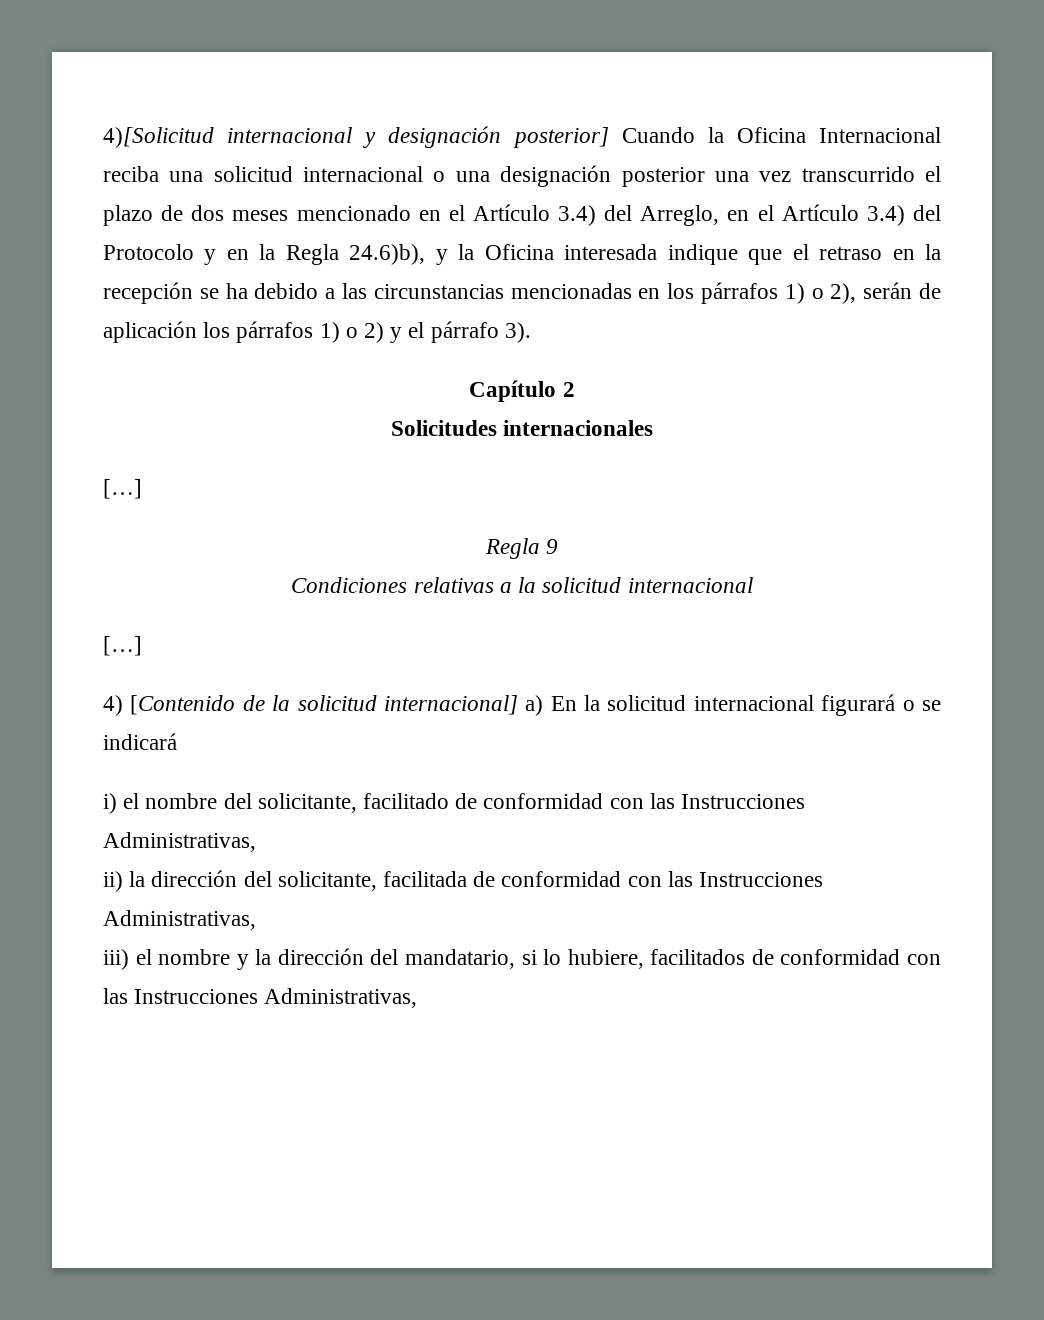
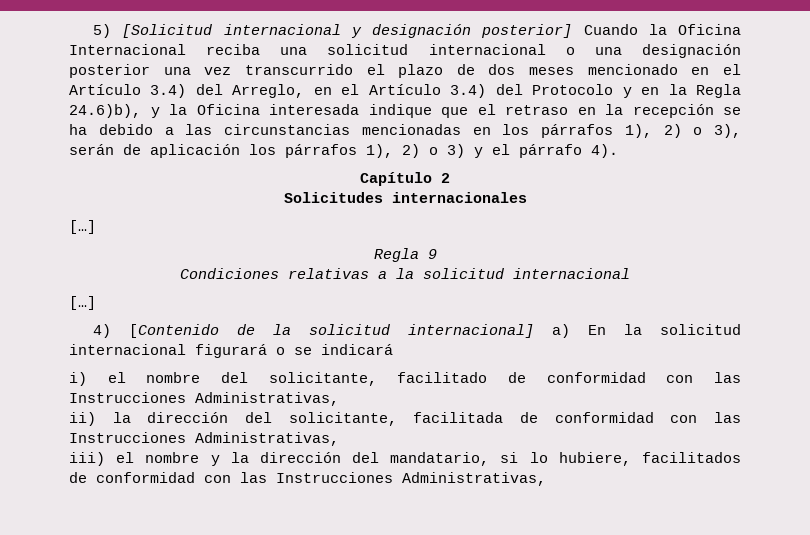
[103,127,214,148] 4)[Solicitud -> [93,24,213,38] 5) [Solicitud
[784,283,857,304] 1) o 2), -> [624,124,741,138] 1), 2) o 3),
[319,322,385,343] 1) o 2) -> [366,144,465,158] 1), 2) o 3)
[504,322,531,343] 3). -> [591,144,618,158] 4).

